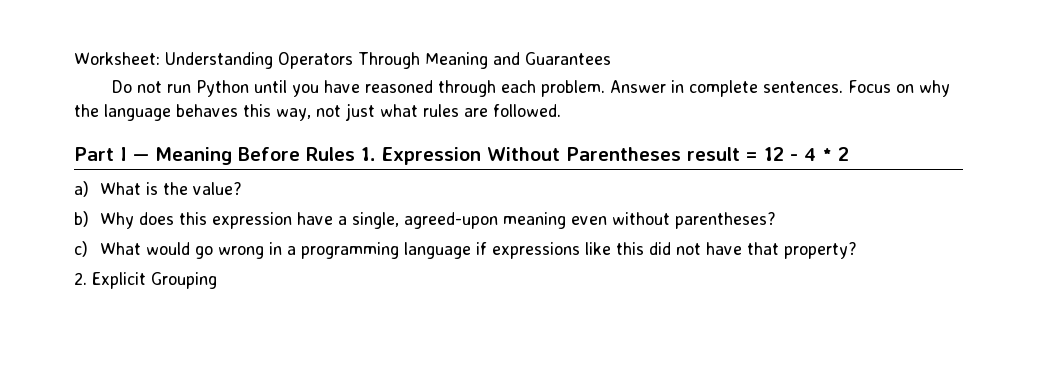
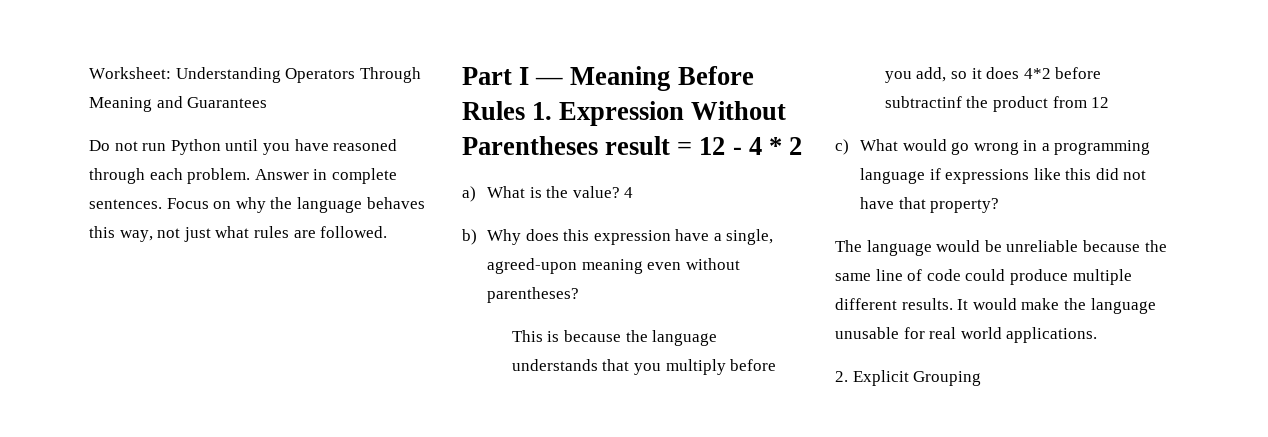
(242, 188) none -> [624,187,634,198] 4
(776, 220) none -> [511,330,718,346] [511,359,777,375] [884,67,1102,83] [884,96,1110,112] // This is because the language understands that you multiply before you add, so it does 4*2 before subtractinf the product from 12
(857, 250) none -> [835,240,1167,256] [835,269,1132,285] [835,298,1156,314] [835,327,1098,343] // The language would be unreliable because the same line of code could produce multiple different results. It would make the language unusable for real world applications.

